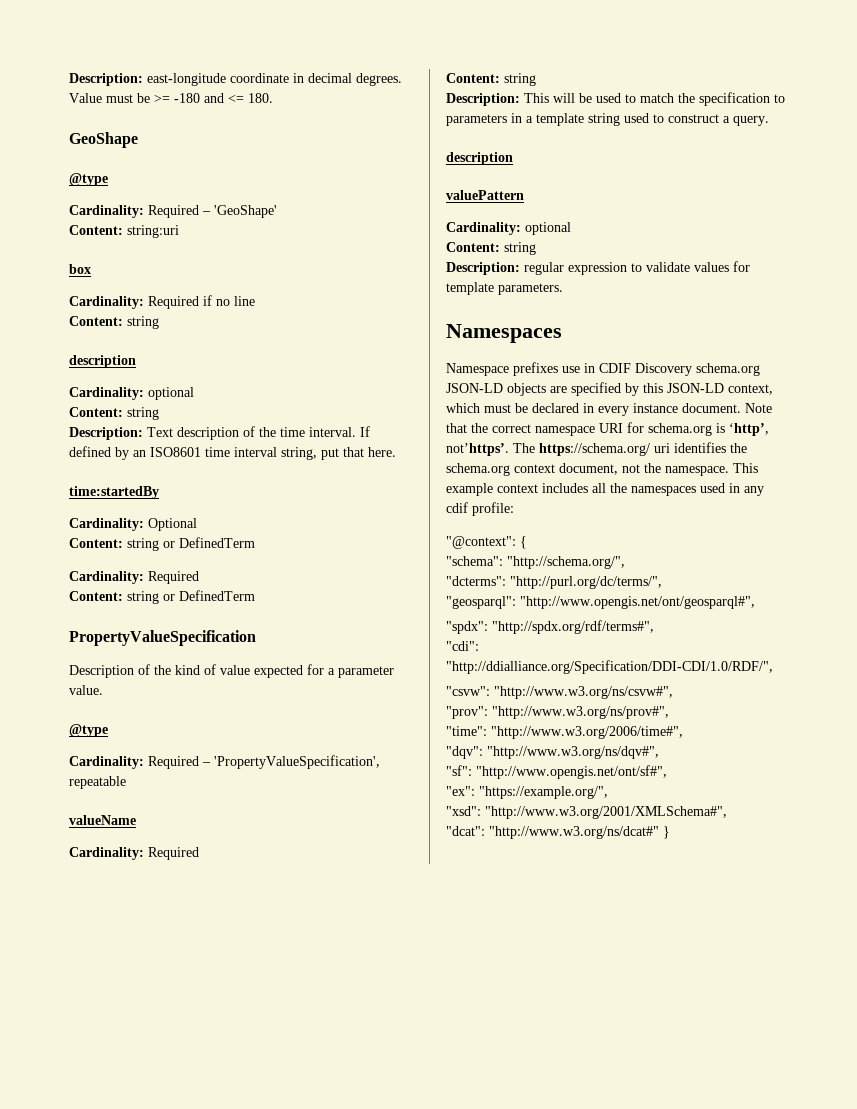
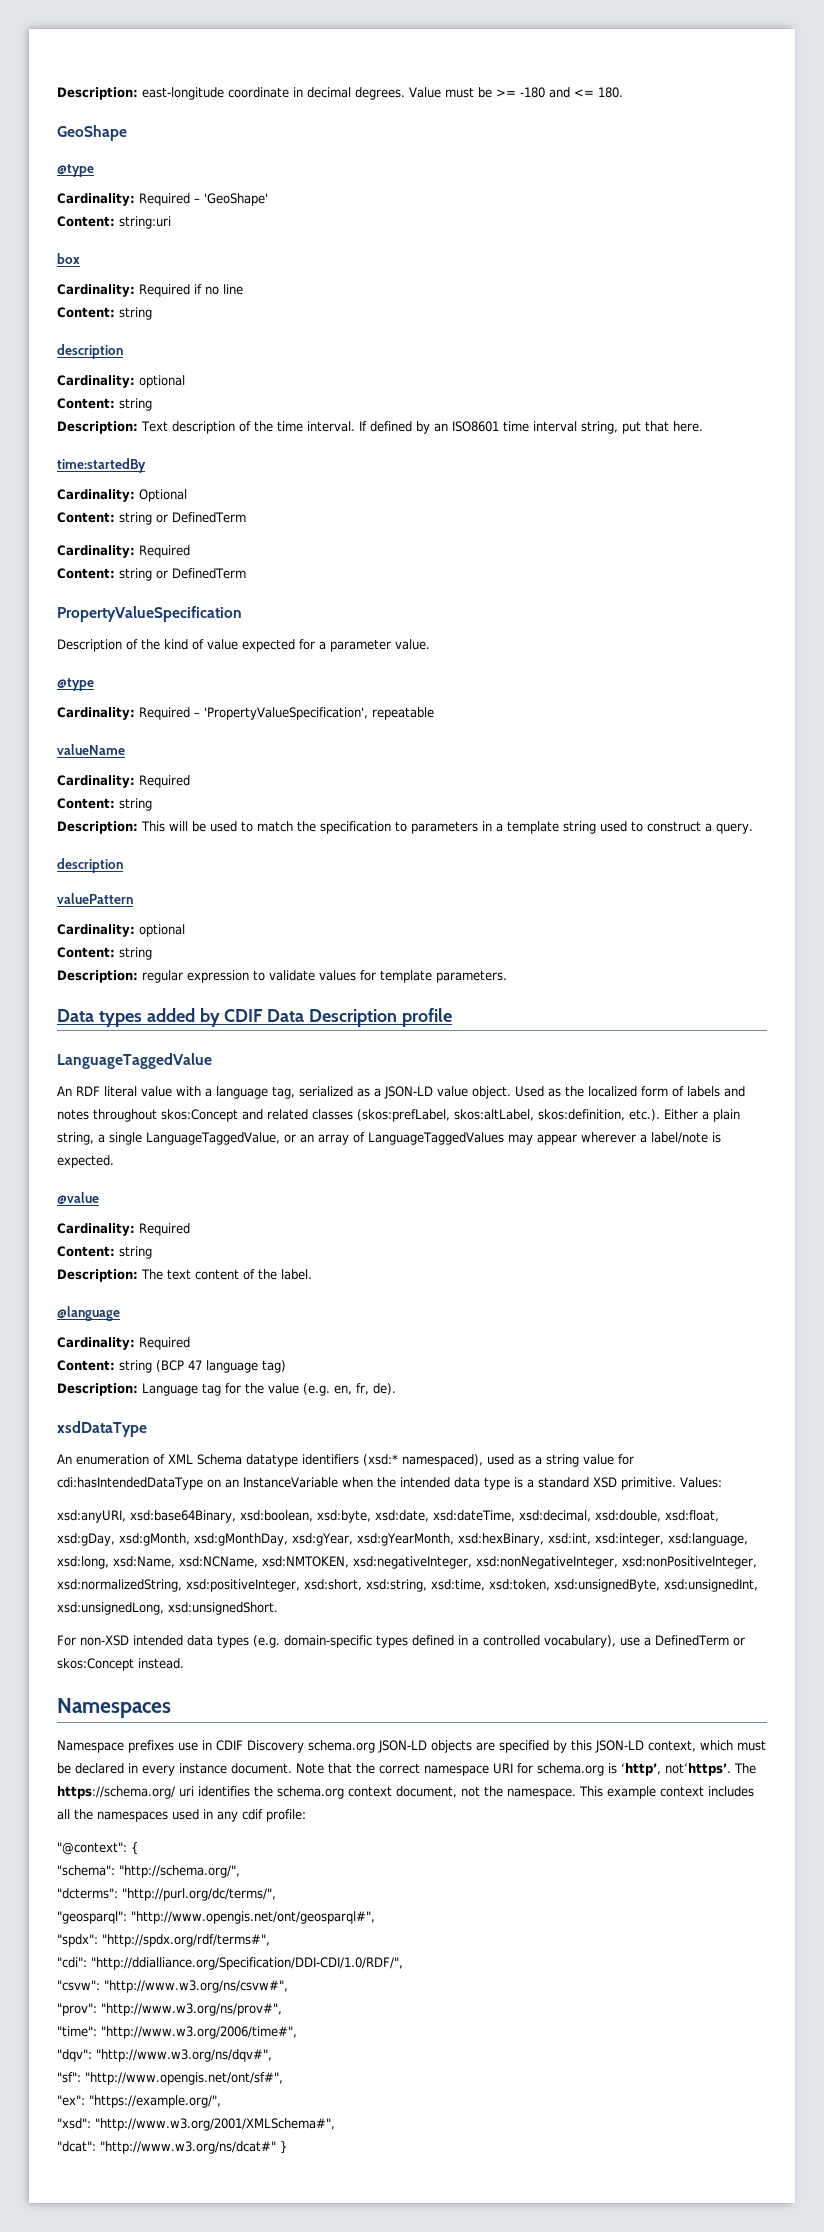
(563, 289) none -> [57,1008,453,1027] [57,1053,212,1069] [57,1086,745,1099] [57,1109,740,1122] [57,1132,721,1145] [57,1155,114,1168] [57,1192,99,1204] [57,1223,190,1236] [57,1246,152,1259] [57,1269,312,1282] [57,1306,120,1321] [57,1337,190,1350] [57,1360,286,1373] [57,1383,396,1396] [57,1421,147,1437] [57,1454,634,1467] [57,1477,722,1490] [57,1510,719,1523] [57,1533,748,1546] [57,1556,757,1569] [57,1579,758,1592] [57,1602,278,1615] [57,1635,745,1648] [57,1658,184,1671] // Data types added by CDIF Data Description profile // LanguageTaggedValue // An RDF literal value with a language tag, serialized as a JSON-LD value object. Used as the localized form of labels and notes throughout skos:Concept and related classes (skos:prefLabel, skos:altLabel, skos:definition, etc.). Either a plain string, a single LanguageTaggedValue, or an array of LanguageTaggedValues may appear wherever a label/note is expected. // @value // Cardinality: Required // Content: string // Description: The text content of the label. // @language // Cardinality: Required // Content: string (BCP 47 language tag) // Description: Language tag for the value (e.g. en, fr, de). // xsdDataType // An enumeration of XML Schema datatype identifiers (xsd:* namespaced), used as a string value for cdi:hasIntendedDataType on an InstanceVariable when the intended data type is a standard XSD primitive. Values: // xsd:anyURI, xsd:base64Binary, xsd:boolean, xsd:byte, xsd:date, xsd:dateTime, xsd:decimal, xsd:double, xsd:float, xsd:gDay, xsd:gMonth, xsd:gMonthDay, xsd:gYear, xsd:gYearMonth, xsd:hexBinary, xsd:int, xsd:integer, xsd:language, xsd:long, xsd:Name, xsd:NCName, xsd:NMTOKEN, xsd:negativeInteger, xsd:nonNegativeInteger, xsd:nonPositiveInteger, xsd:normalizedString, xsd:positiveInteger, xsd:short, xsd:string, xsd:time, xsd:token, xsd:unsignedByte, xsd:unsignedInt, xsd:unsignedLong, xsd:unsignedShort. // For non-XSD intended data types (e.g. domain-specific types defined in a controlled vocabulary), use a DefinedTerm or skos:Concept instead.

